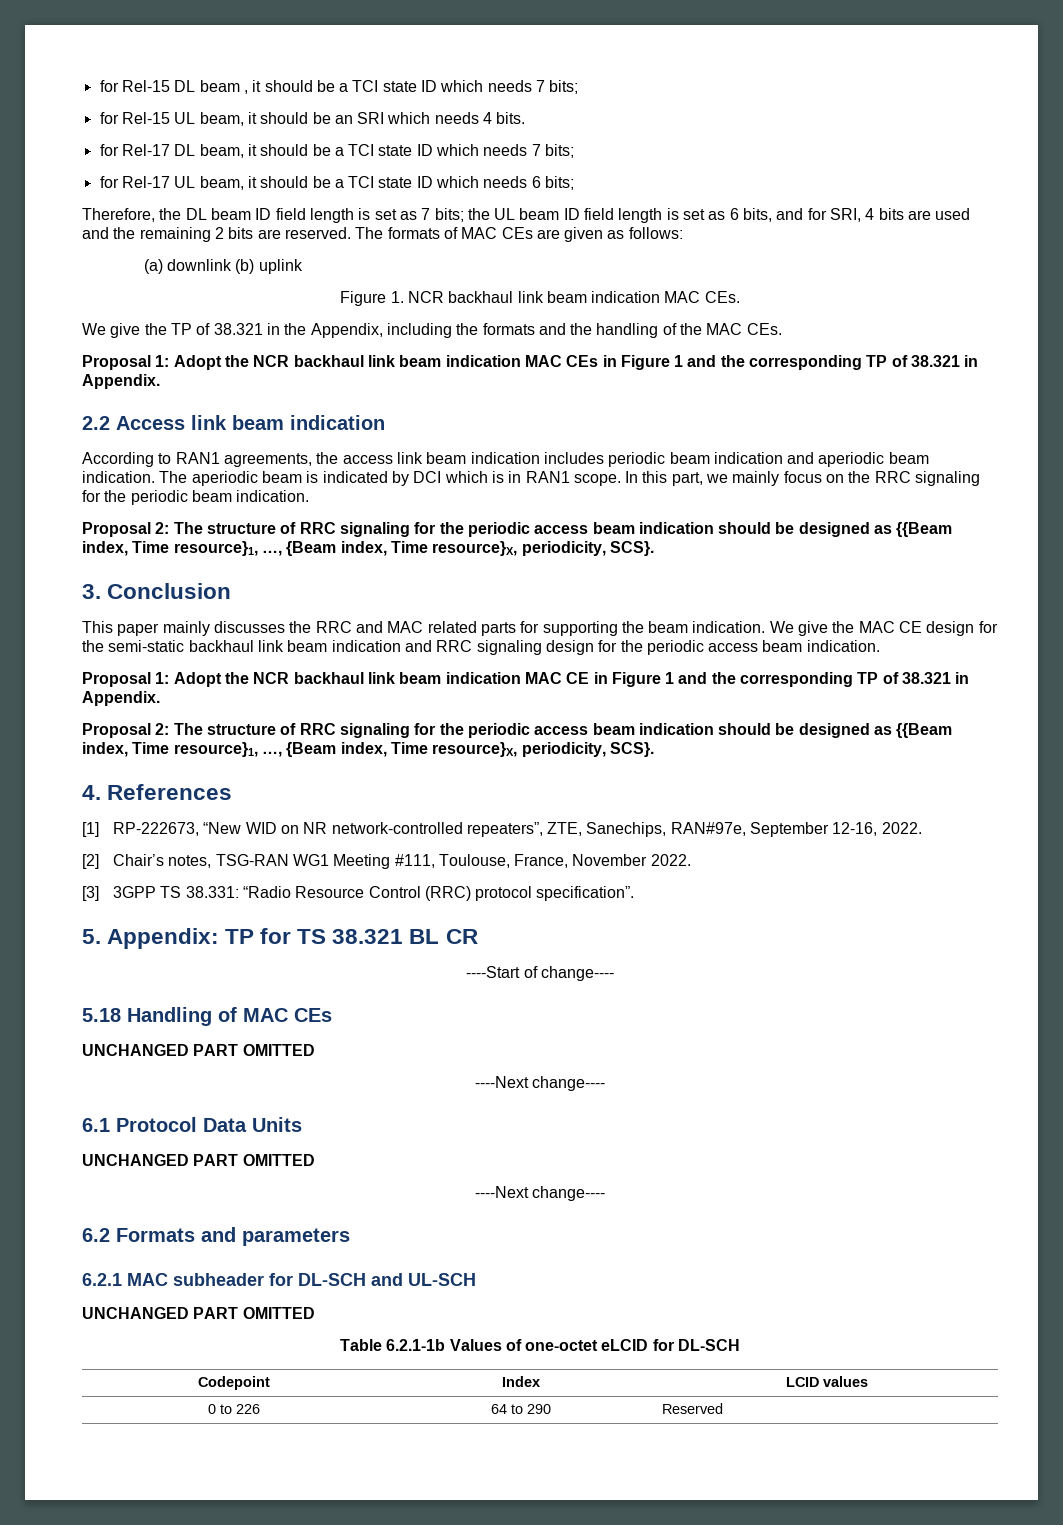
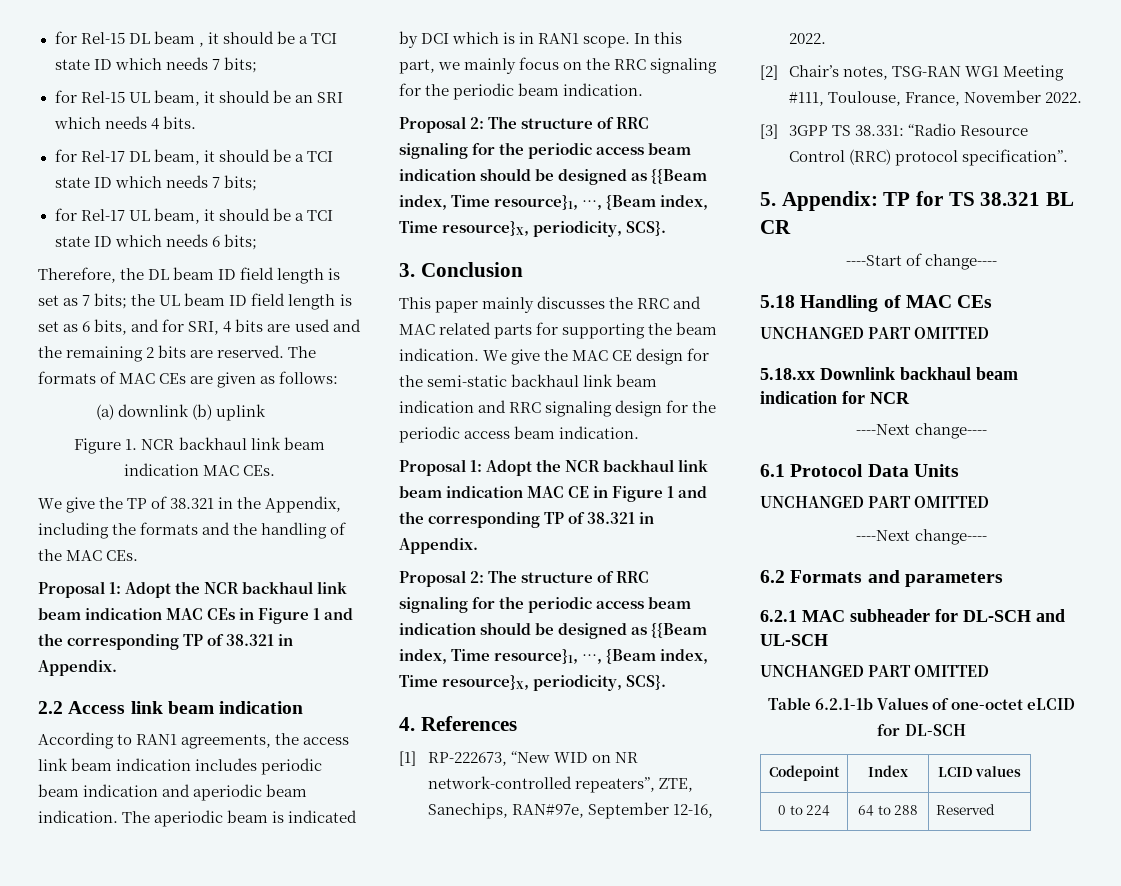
(315, 1050) none -> [760,367,1018,380] [760,391,910,404] // 5.18.xx Downlink backhaul beam indication for NCR
[236,1404,260,1414] 226 -> [806,805,831,816] 224
[526,1404,551,1414] 290 -> [894,805,919,815] 288

